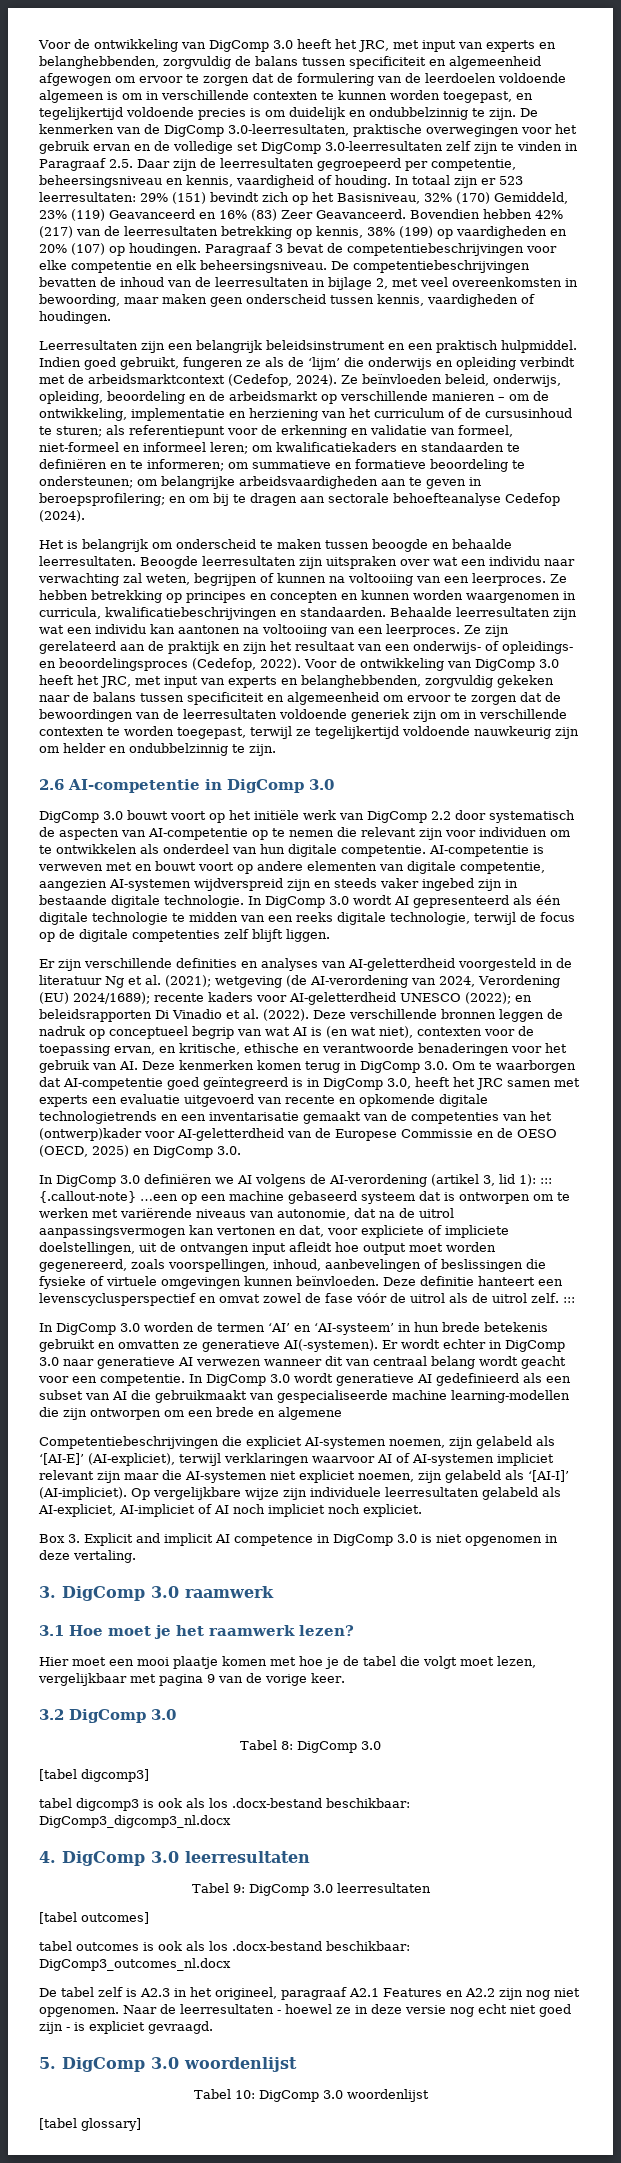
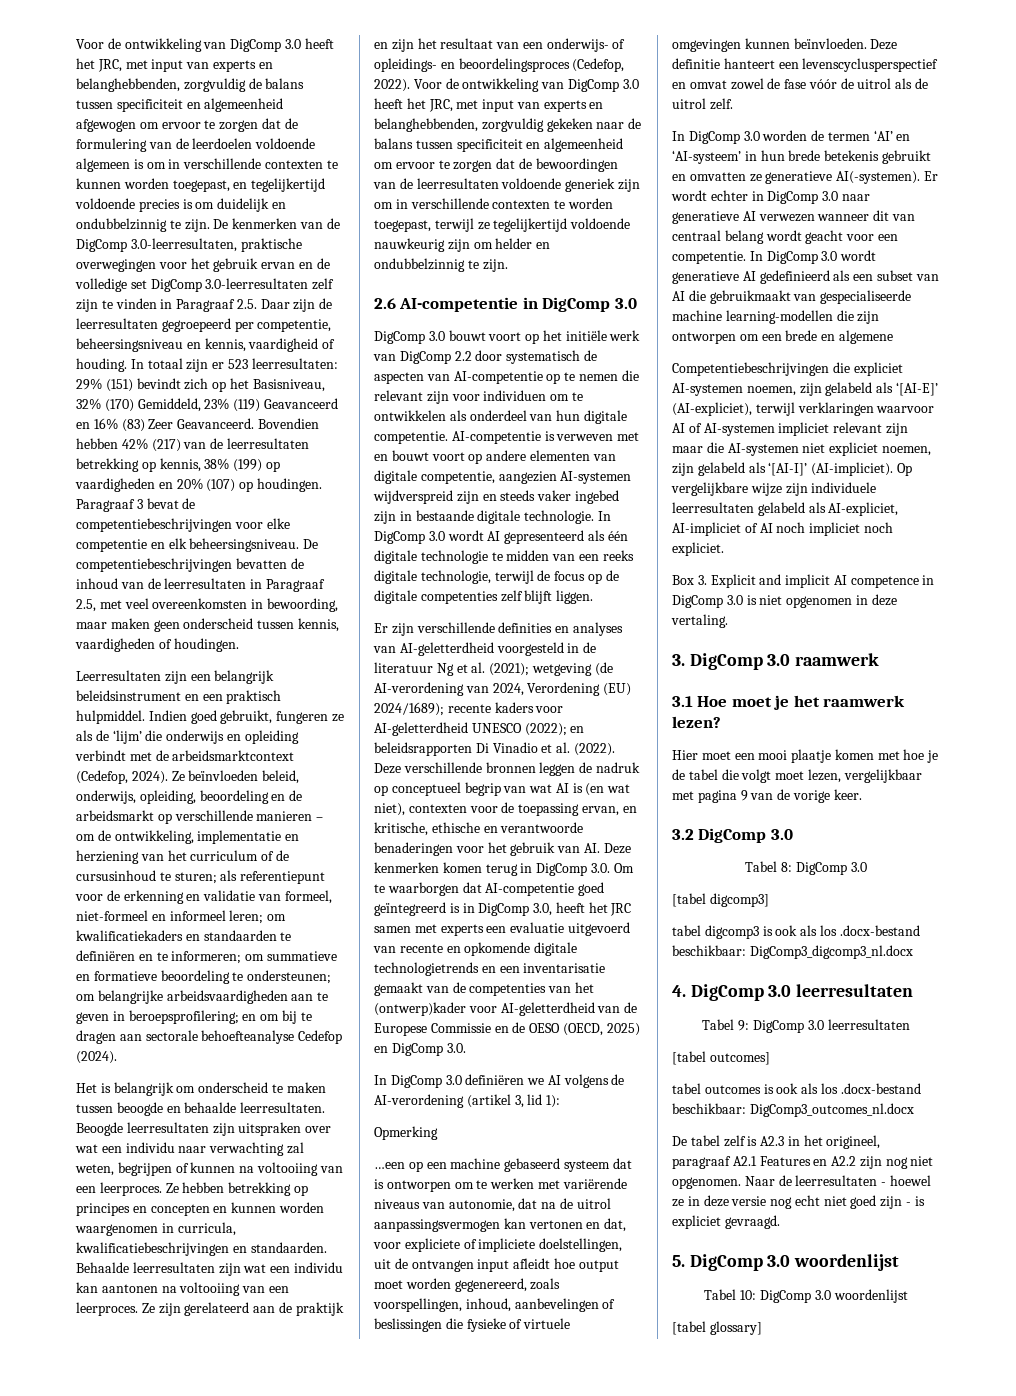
[328,277,388,290] bijlage 2, -> [265,579,325,592] [76,599,96,612] Paragraaf 2.5,
[540,1178,552,1184] [39,1191,136,1203] ::: {.callout-note} -> [374,1126,438,1140] // Opmerking //
[563,1297,575,1303] ::: -> (733, 104) none

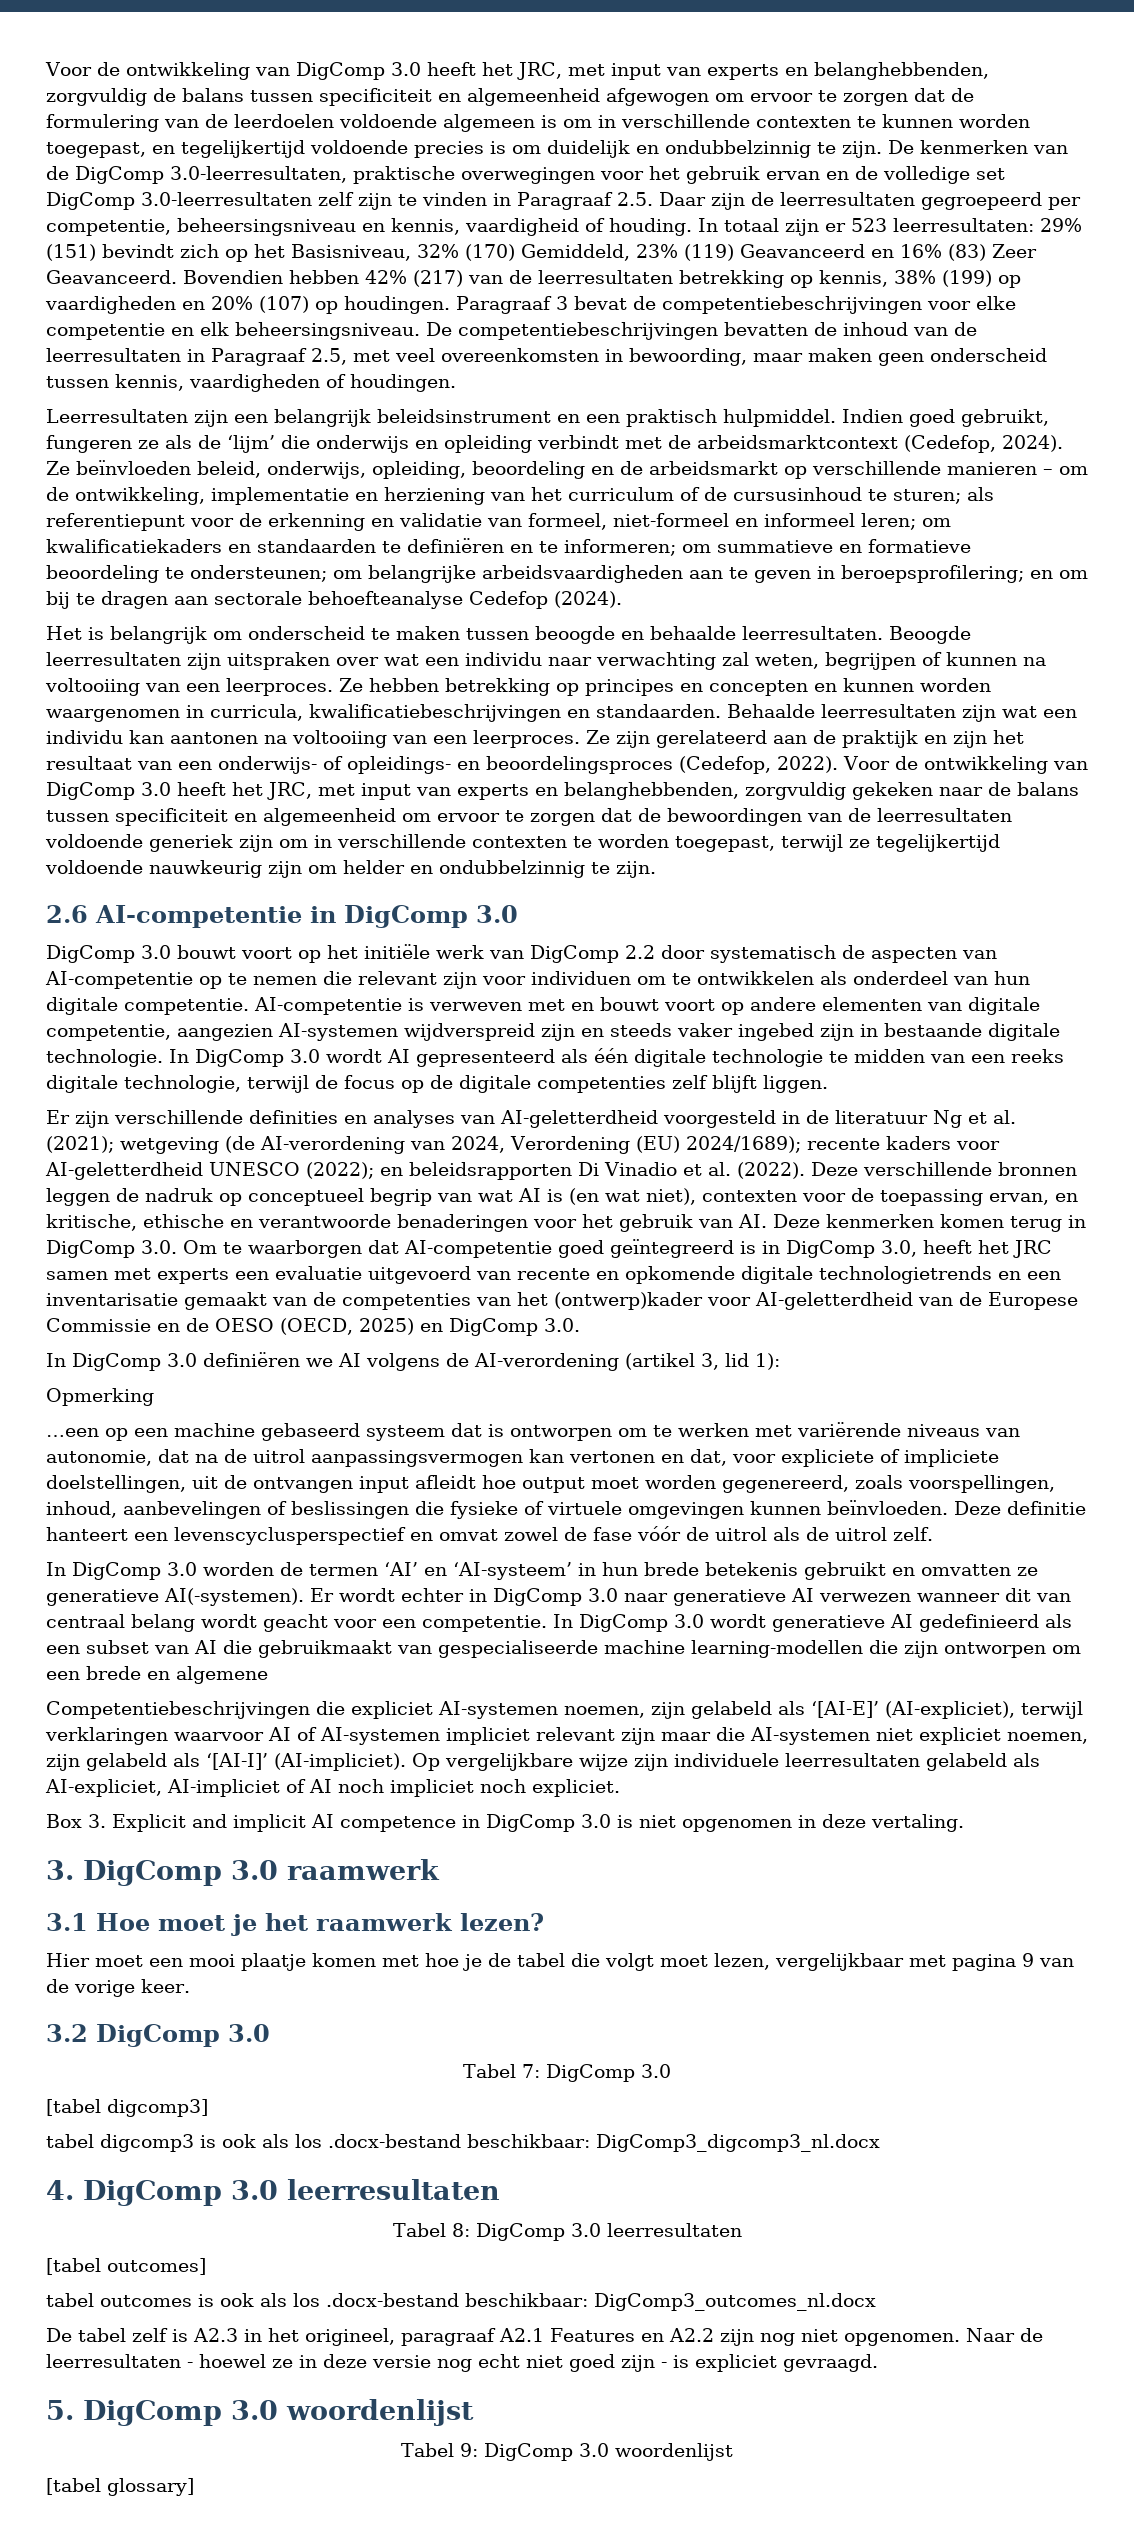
[781,862,793,872] 8: -> [521,2064,540,2078] 7:
[738,1020,750,1031] 9: -> [451,2223,470,2237] 8:
[740,1290,757,1300] 10: -> [459,2443,478,2457] 9:

